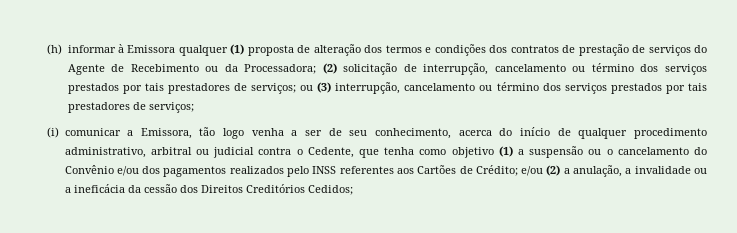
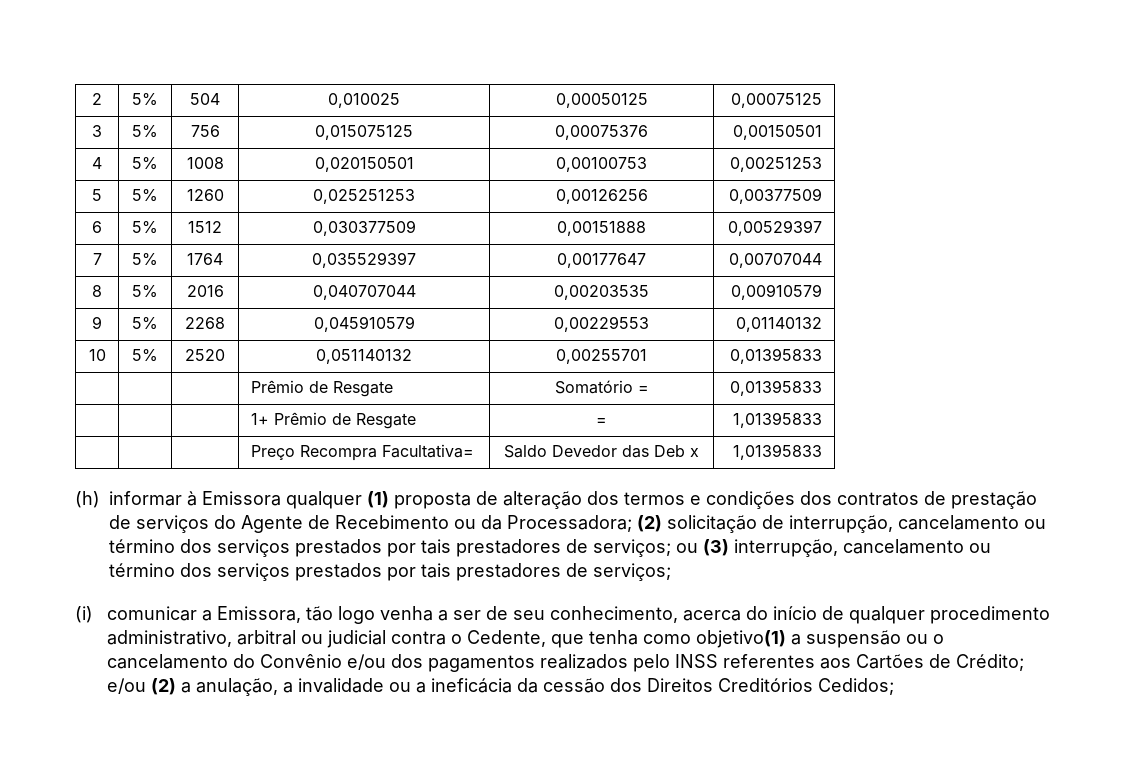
(47, 49) none -> [92,93,102,105] [132,93,158,106] [190,93,220,105] [328,93,400,108] [555,93,648,108] [731,93,823,108] [92,125,102,137] [132,125,158,138] [190,125,220,137] [315,125,413,140] [555,125,648,140] [733,125,823,140] [92,157,102,169] [132,157,158,170] [186,157,224,169] [314,157,414,172] [556,157,647,172] [730,157,823,172] [92,189,102,201] [132,189,158,202] [186,189,224,201] [313,189,415,204] [555,189,648,204] [729,188,823,204] [92,221,102,233] [132,221,158,234] [188,221,222,233] [312,220,416,236] [557,221,646,236] [728,220,823,236] [92,253,102,265] [132,253,158,266] [187,253,223,265] [312,252,416,268] [557,253,646,268] [729,253,823,268] [92,285,102,297] [132,285,158,298] [186,285,224,297] [312,285,416,300] [554,285,649,300] [731,284,823,300] [92,316,102,329] [132,317,158,330] [185,317,225,329] [313,316,415,332] [554,316,649,332] [736,317,823,332] [88,349,106,361] [132,349,158,362] [185,349,225,361] [316,349,412,364] [556,349,647,364] [730,348,823,364] [250,380,393,397] [554,380,649,394] [730,380,823,396] [250,412,416,429] [596,418,607,425] [733,412,823,428] [250,444,474,461] [504,445,699,458] [733,444,823,460] 2 | 5% | 504 | 0,010025 | 0,00050125 | 0,00075125 // 3 | 5% | 756 | 0,015075125 | 0,00075376 | 0,00150501 // 4 | 5% | 1008 | 0,020150501 | 0,00100753 | 0,00251253 // 5 | 5% | 1260 | 0,025251253 | 0,00126256 | 0,00377509 // 6 | 5% | 1512 | 0,030377509 | 0,00151888 | 0,00529397 // 7 | 5% | 1764 | 0,035529397 | 0,00177647 | 0,00707044 // 8 | 5% | 2016 | 0,040707044 | 0,00203535 | 0,00910579 // 9 | 5% | 2268 | 0,045910579 | 0,00229553 | 0,01140132 // 10 | 5% | 2520 | 0,051140132 | 0,00255701 | 0,01395833 // | | | Prêmio de Resgate | Somatório = | 0,01395833 // | | | 1+ Prêmio de Resgate | = | 1,01395833 // | | | Preço Recompra Facultativa= | Saldo Devedor das Deb x | 1,01395833 //
[451,146,513,158] objetivo (1) -> [695,630,786,648] objetivo(1)

